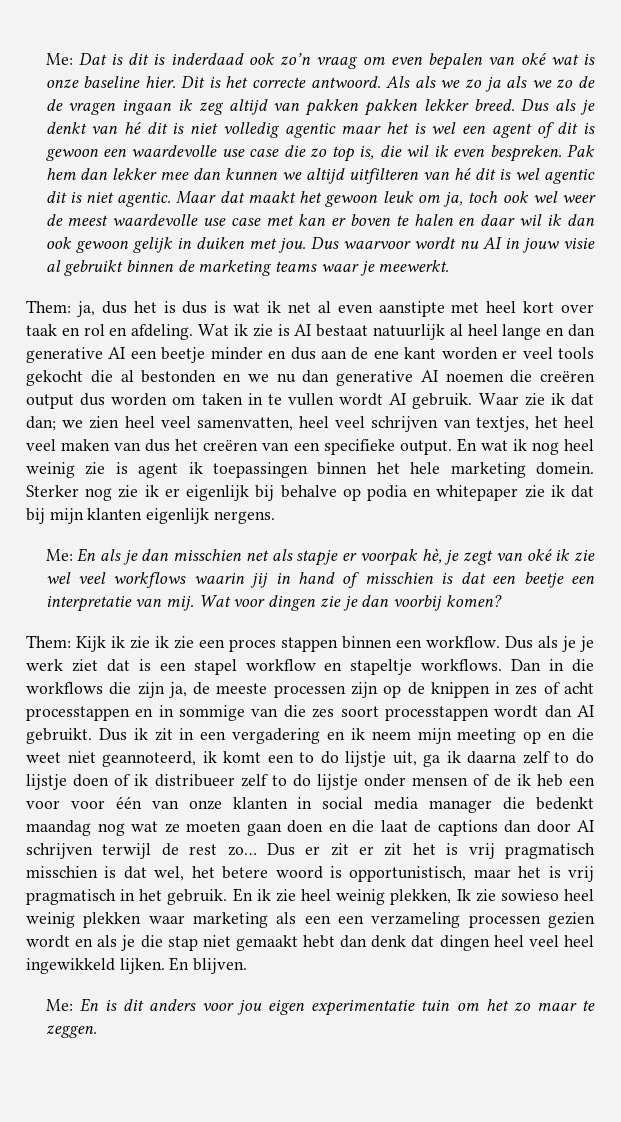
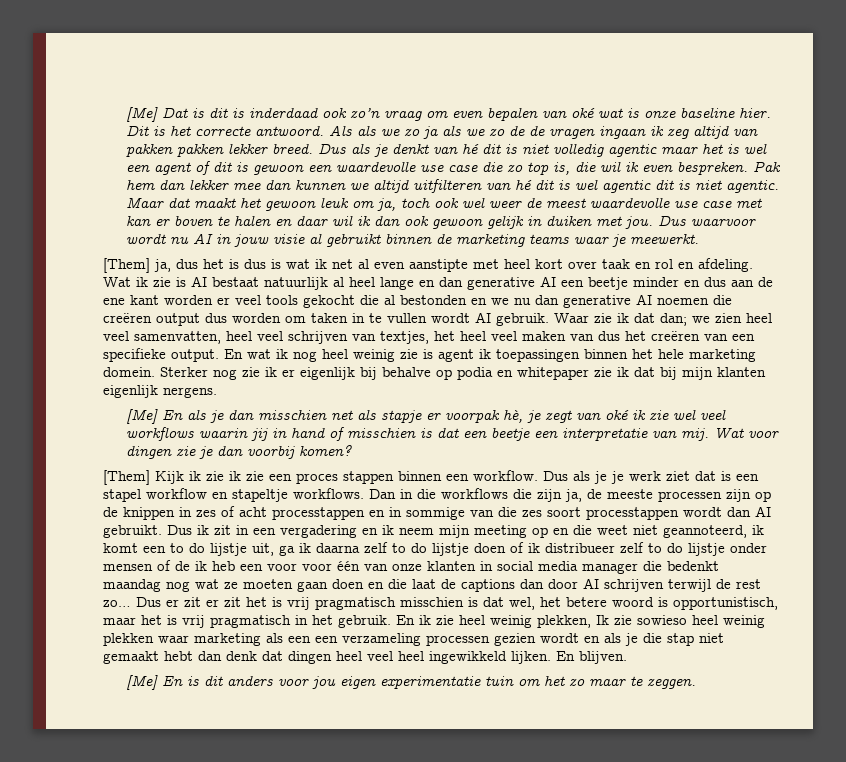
[45,53,73,65] Me: -> [125,107,158,122] [Me]
[26,300,71,313] Them: -> [103,258,150,273] [Them]
[45,549,73,561] Me: -> [125,409,158,424] [Me]
[26,635,71,648] Them: -> [103,470,150,485] [Them]
[45,999,73,1011] Me: -> [125,675,158,690] [Me]

